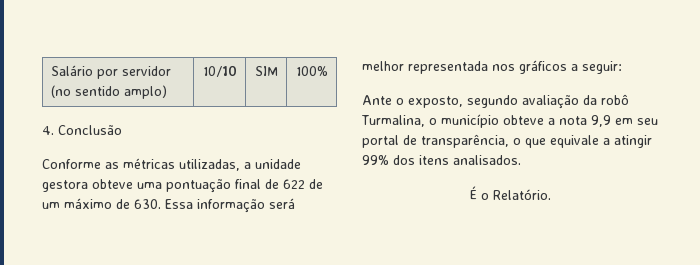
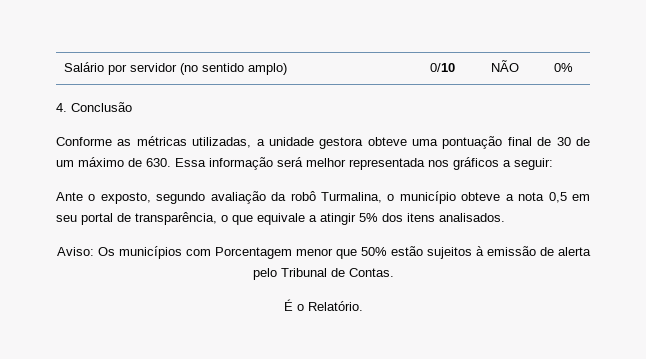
[202,65,237,77] [254,66,278,76] [295,66,328,76] 10/10 | SIM | 100% -> [429,63,455,72] [491,60,519,72] [554,63,573,72] 0/10 | NÃO | 0%
[283,179,305,189] 622 -> [556,137,571,146] 30
[591,115,611,127] 9,9 -> [548,192,567,203] 0,5
[362,155,389,165] 99% -> [359,213,378,222] 5%
(521, 160) none -> [56,246,591,259] [252,268,394,280] // Aviso: Os municípios com Porcentagem menor que 50% estão sujeitos à emissão de alerta pelo Tribunal de Contas.

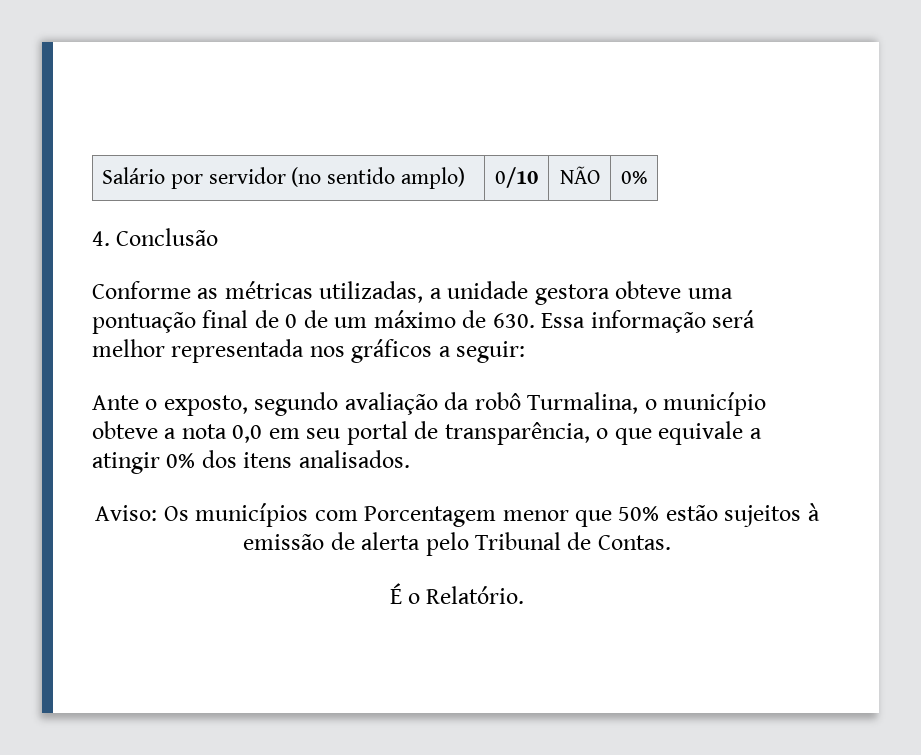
[556,137,571,146] 30 -> [285,314,298,328] 0
[548,192,567,203] 0,5 -> [232,425,263,443] 0,0
[359,213,378,222] 5% -> [166,453,196,468] 0%

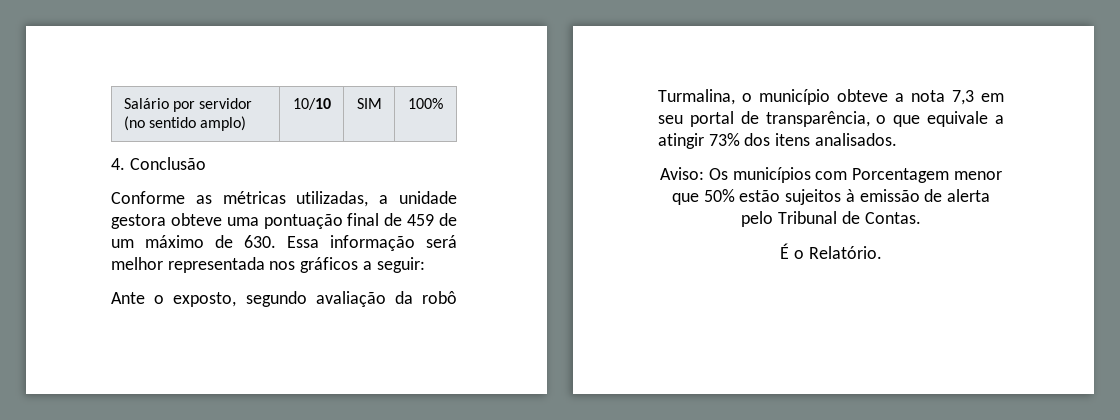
[495,167,538,188] [559,166,600,184] [621,171,647,184] 0/10 | NÃO | 0% -> [292,98,331,110] [356,98,382,109] [408,98,443,109] 10/10 | SIM | 100%
[285,314,298,328] 0 -> [407,214,435,226] 459
[232,425,263,443] 0,0 -> [952,90,974,105] 7,3
[166,453,196,468] 0% -> [708,133,740,146] 73%

